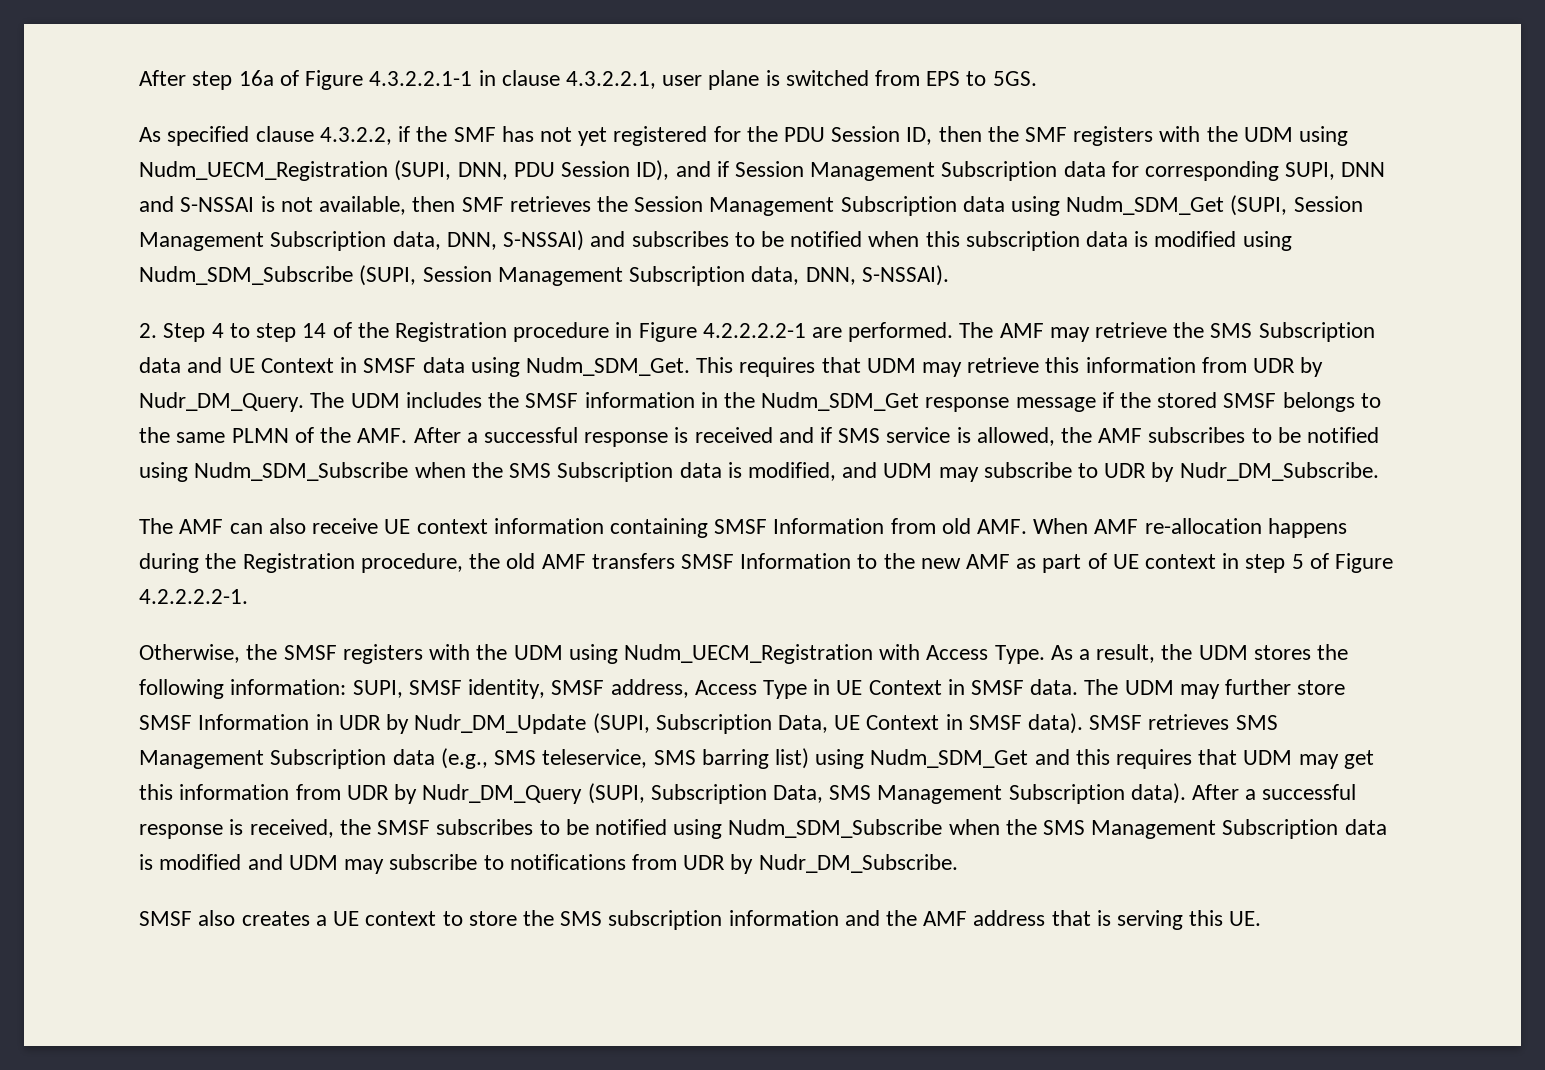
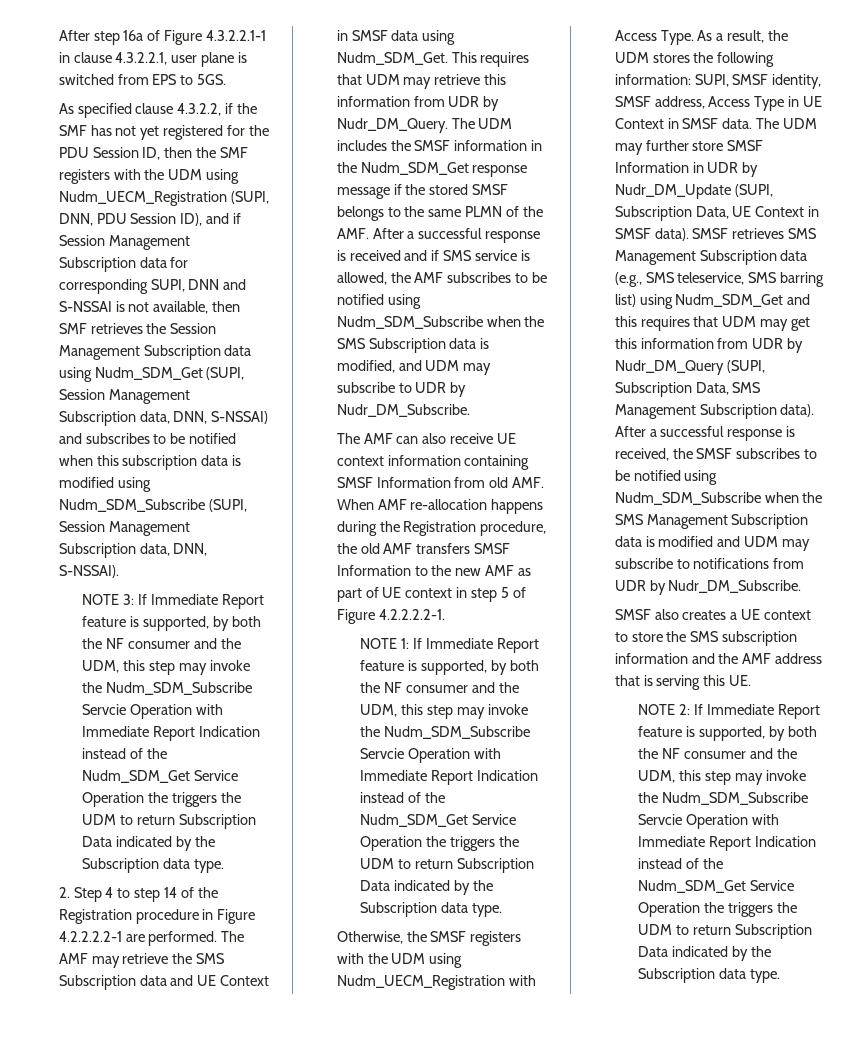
(949, 275) none -> [82,594,264,609] [82,616,261,631] [82,638,241,649] [82,660,250,675] [82,682,253,695] [82,704,224,719] [82,726,261,741] [82,748,168,759] [82,770,239,783] [82,792,241,807] [82,814,256,829] [82,836,215,851] [82,858,225,873] // NOTE 3: If Immediate Report feature is supported, by both the NF consumer and the UDM, this step may invoke the Nudm_SDM_Subscribe Servcie Operation with Immediate Report Indication instead of the Nudm_SDM_Get Service Operation the triggers the UDM to return Subscription Data indicated by the Subscription data type.
(249, 596) none -> [360,638,539,653] [360,660,539,675] [360,682,519,693] [360,704,528,719] [360,726,531,739] [360,748,502,763] [360,770,539,785] [360,792,446,803] [360,814,517,827] [360,836,519,851] [360,858,534,873] [360,880,493,895] [360,902,503,917] // NOTE 1: If Immediate Report feature is supported, by both the NF consumer and the UDM, this step may invoke the Nudm_SDM_Subscribe Servcie Operation with Immediate Report Indication instead of the Nudm_SDM_Get Service Operation the triggers the UDM to return Subscription Data indicated by the Subscription data type.
(1262, 918) none -> [638,704,820,719] [638,726,817,741] [638,748,797,759] [638,770,806,785] [638,792,809,805] [638,814,780,829] [638,836,817,851] [638,858,724,869] [638,880,795,893] [638,902,797,917] [638,924,812,939] [638,946,771,961] [638,968,781,983] // NOTE 2: If Immediate Report feature is supported, by both the NF consumer and the UDM, this step may invoke the Nudm_SDM_Subscribe Servcie Operation with Immediate Report Indication instead of the Nudm_SDM_Get Service Operation the triggers the UDM to return Subscription Data indicated by the Subscription data type.

